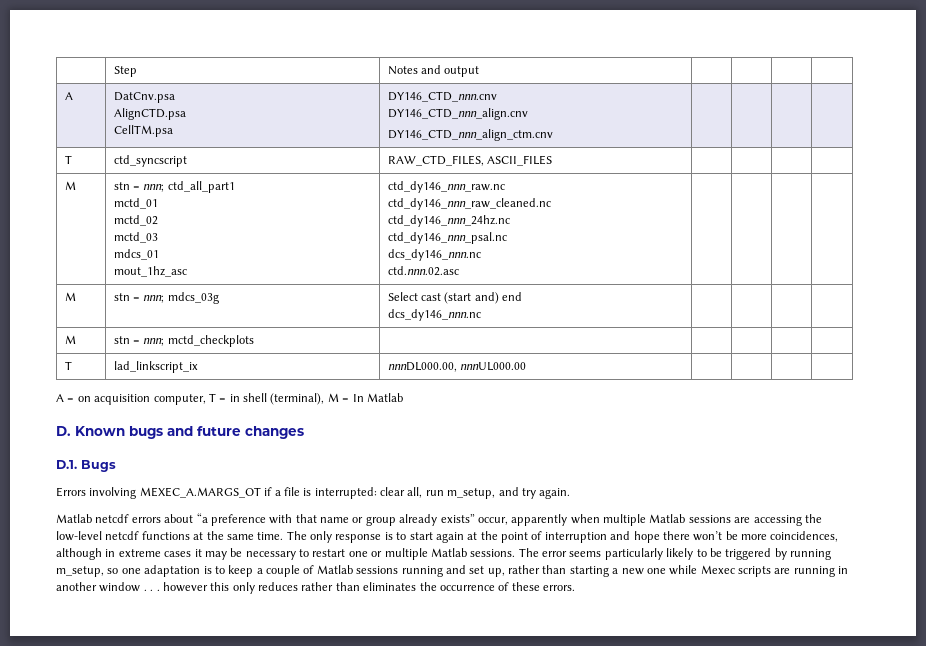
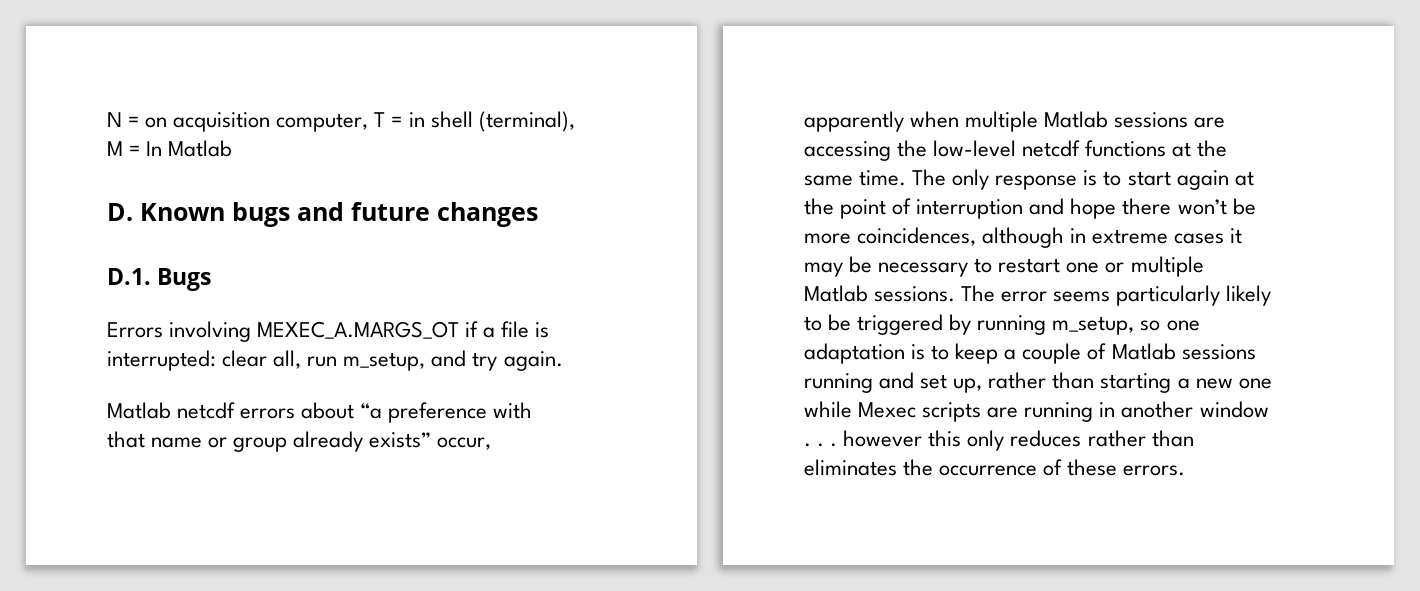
[113,66,137,77] [387,65,480,77] [64,92,73,100] [113,92,175,103] [113,108,186,120] [113,125,173,137] [387,91,497,102] [387,108,528,120] [387,129,553,141] [64,155,72,164] [113,155,187,167] [387,155,553,166] [64,181,76,190] [113,181,235,193] [113,198,158,209] [113,215,158,226] [113,232,158,243] [113,249,159,260] [113,266,187,277] [387,181,505,193] [387,198,551,210] [387,215,510,227] [387,232,507,244] [387,249,481,261] [387,266,459,276] [64,292,76,301] [113,292,219,304] [387,292,523,304] [387,309,481,321] [64,335,76,344] [113,335,254,347] [64,361,72,370] [113,361,198,373] [387,362,527,372] [56,394,64,402] | Step | Notes and output | | | | // A | DatCnv.psa // AlignCTD.psa // CellTM.psa | DY146_CTD_nnn.cnv // DY146_CTD_nnn_align.cnv // DY146_CTD_nnn_align_ctm.cnv | | | | // T | ctd_syncscript | RAW_CTD_FILES, ASCII_FILES | | | | // M | stn = nnn; ctd_all_part1 // mctd_01 // mctd_02 // mctd_03 // mdcs_01 // mout_1hz_asc | ctd_dy146_nnn_raw.nc // ctd_dy146_nnn_raw_cleaned.nc // ctd_dy146_nnn_24hz.nc // ctd_dy146_nnn_psal.nc // dcs_dy146_nnn.nc // ctd.nnn.02.asc | | | | // M | stn = nnn; mdcs_03g | Select cast (start and) end // dcs_dy146_nnn.nc | | | | // M | stn = nnn; mctd_checkplots | | | | | // T | lad_linkscript_ix | nnnDL000.00, nnnUL000.00 | | | | // A -> [107,112,122,127] N

